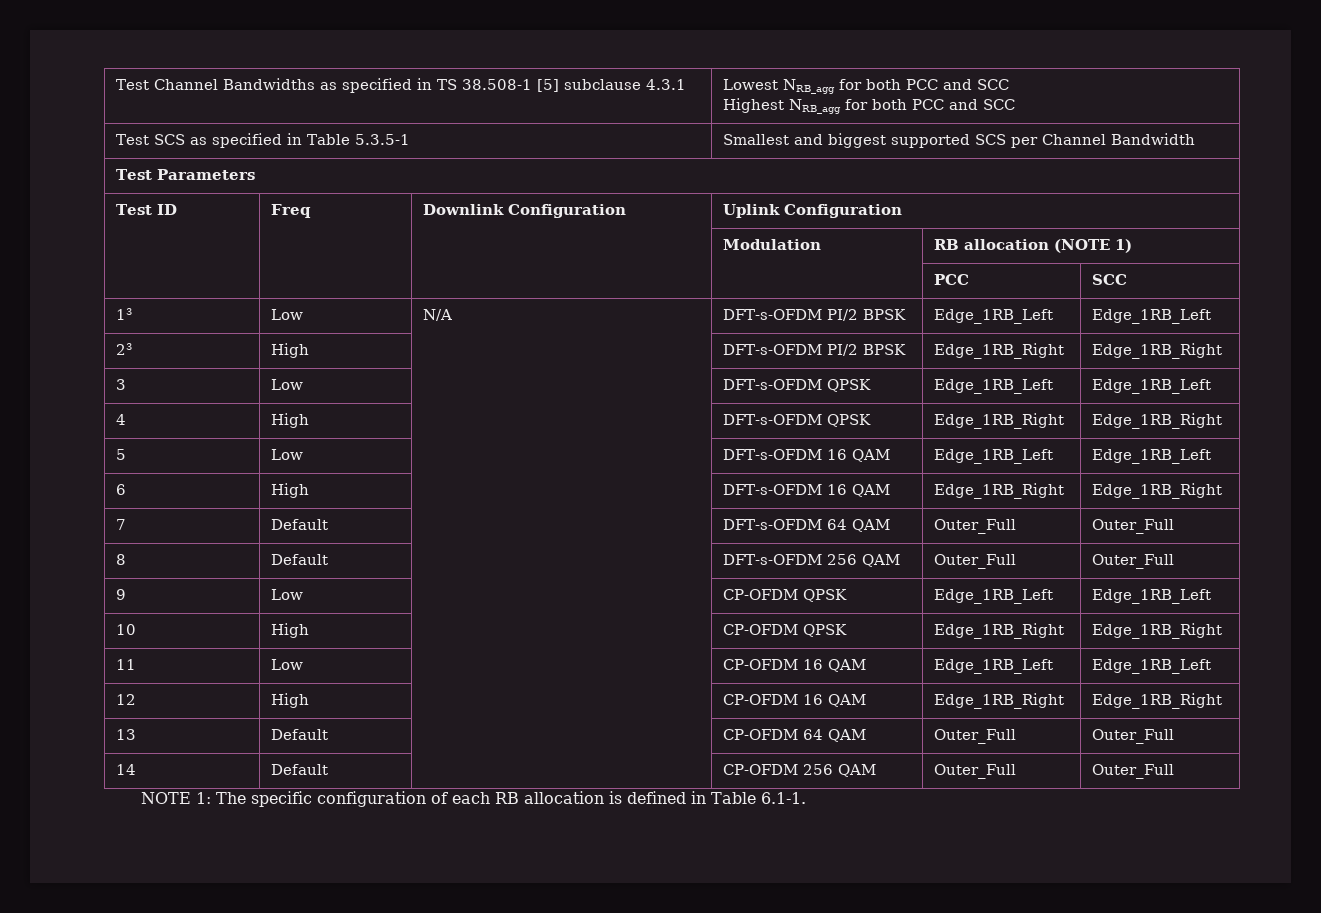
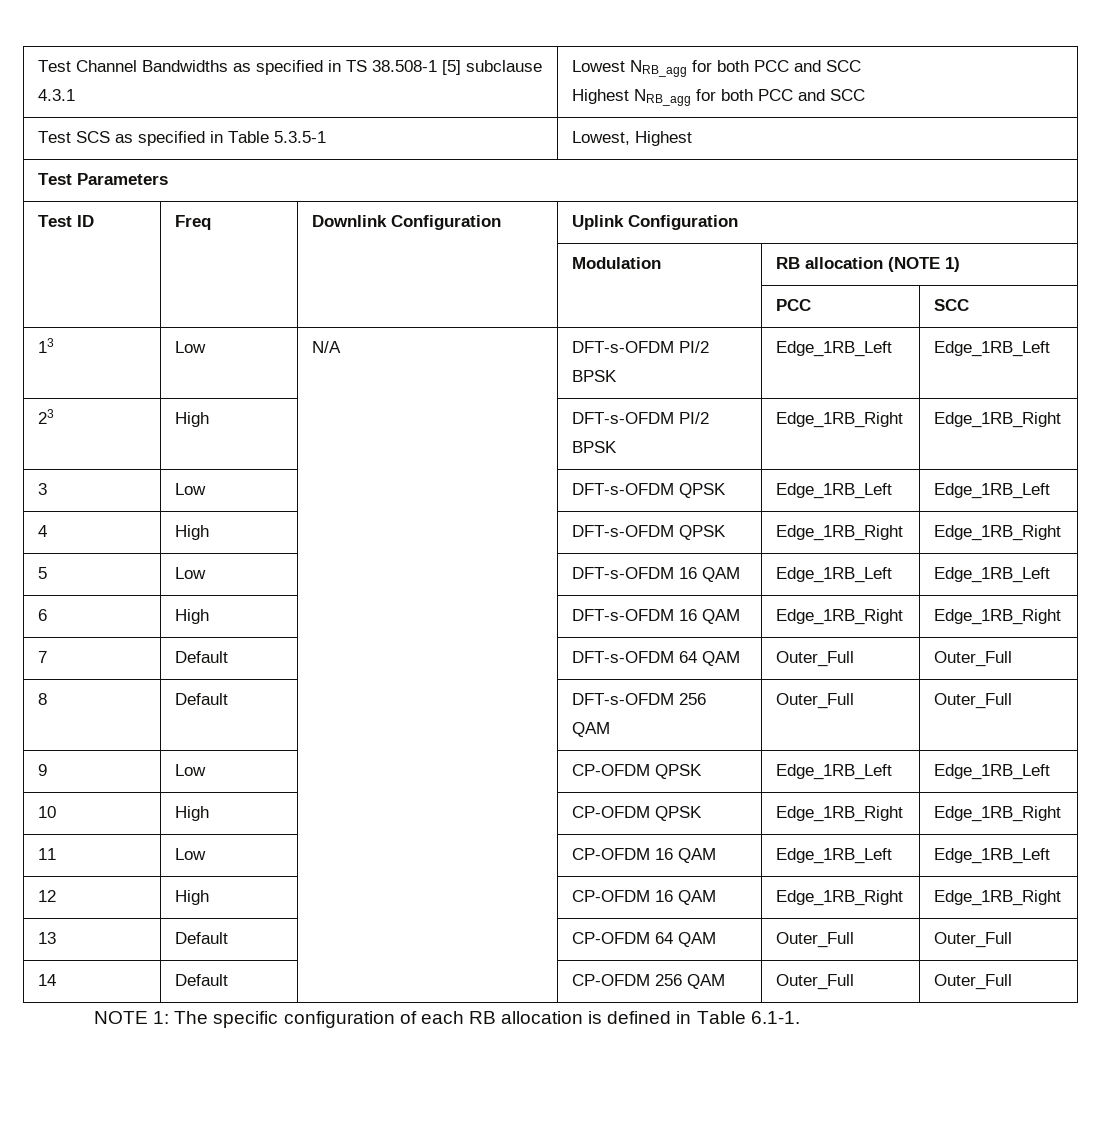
[722,133,1195,148] Smallest and biggest supported SCS per Channel Bandwidth -> [571,131,692,146] Lowest, Highest

